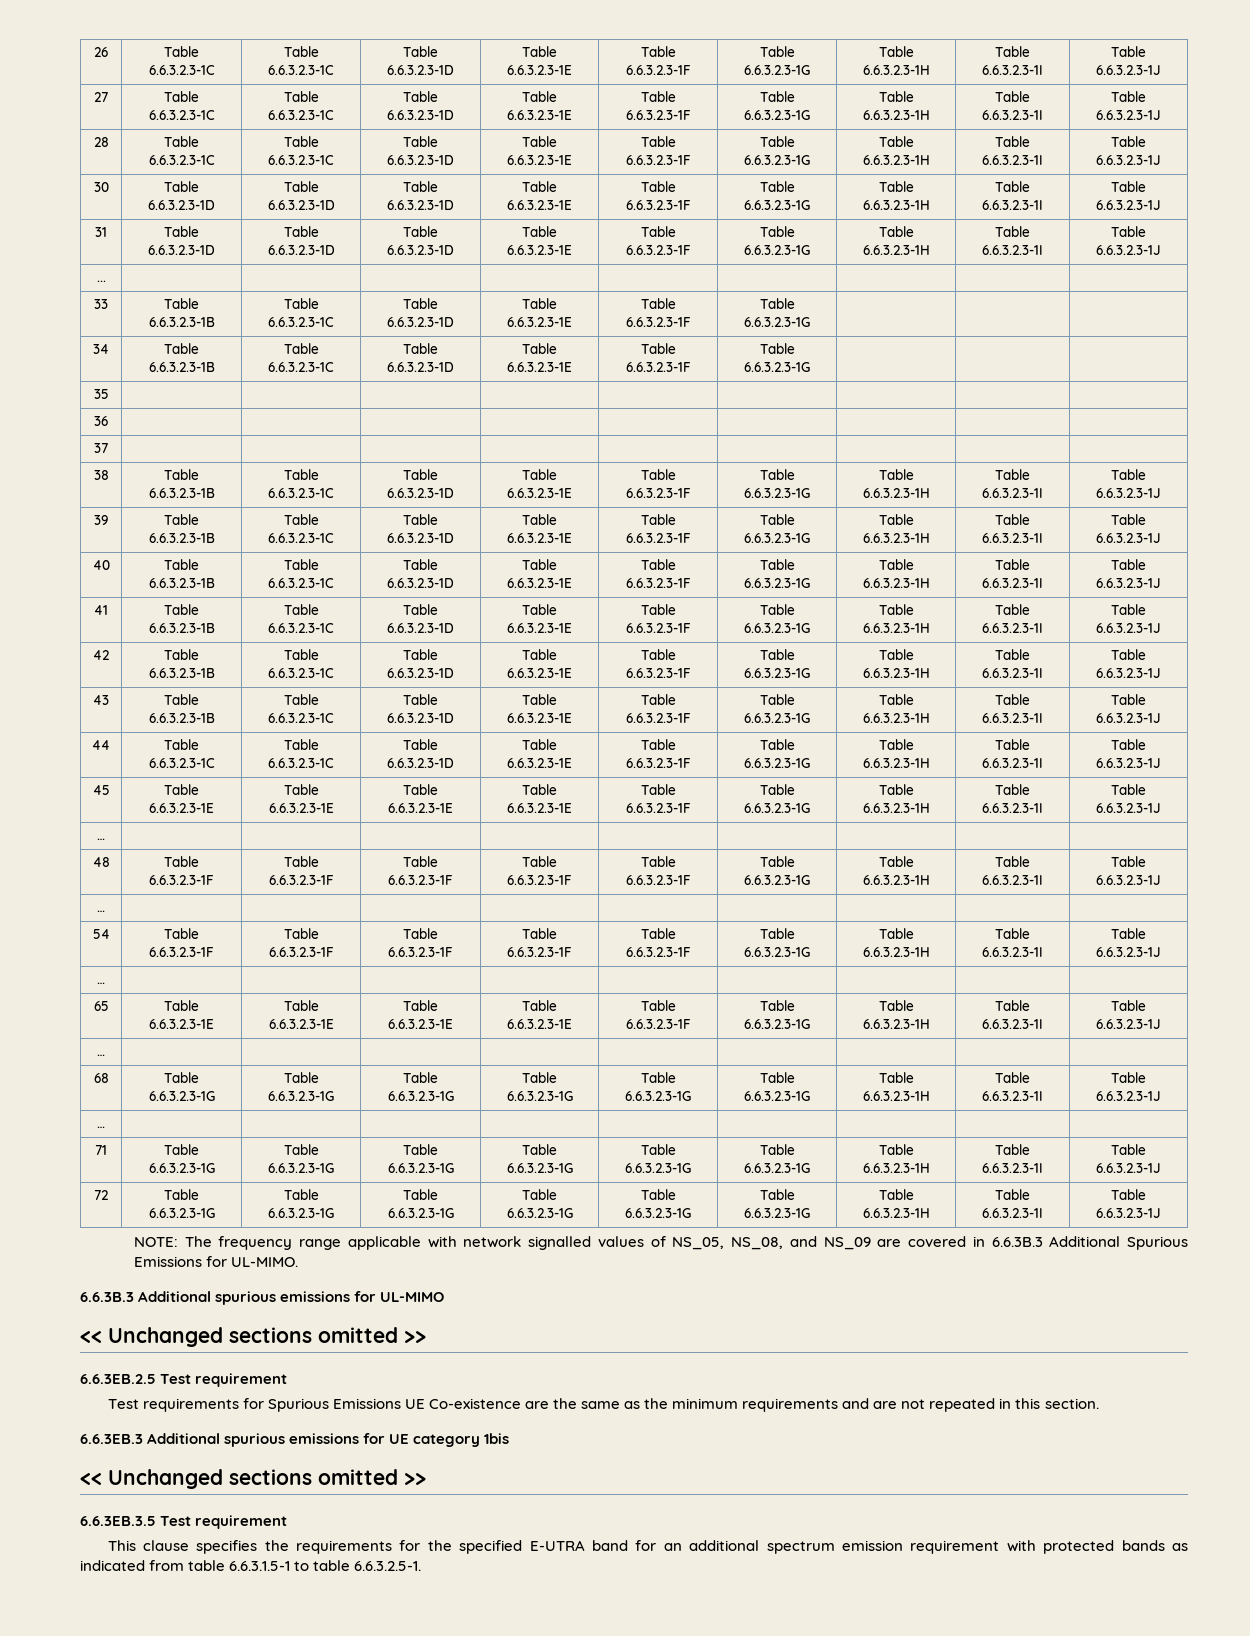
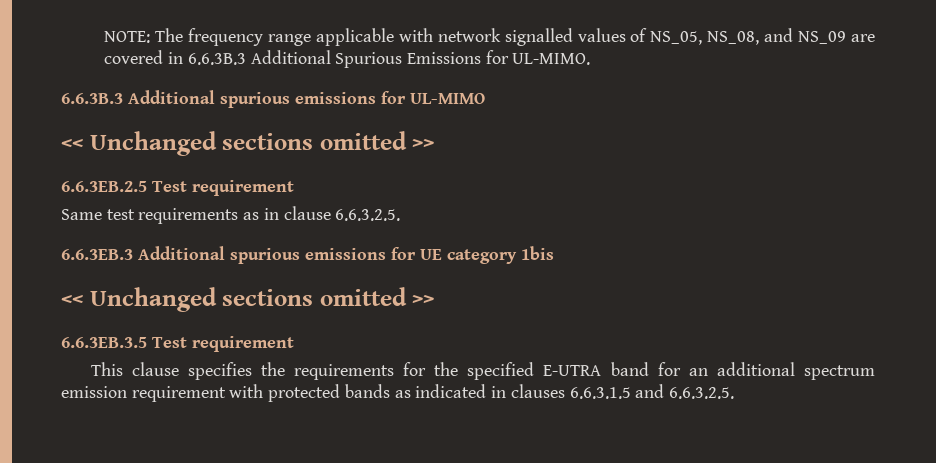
[94,47,108,57] [164,46,199,57] [148,65,215,75] [283,46,319,57] [268,65,334,75] [403,46,438,57] [387,65,454,75] [522,46,557,57] [507,65,572,75] [640,46,676,57] [625,65,691,75] [759,46,795,57] [744,65,810,75] [878,46,914,57] [862,65,930,75] [995,46,1030,57] [982,65,1043,75] [1111,46,1146,57] [1096,65,1161,75] [94,92,108,102] [164,91,199,102] [148,110,215,120] [283,91,319,102] [268,110,334,120] [403,91,438,102] [387,110,454,120] [522,91,557,102] [507,110,572,120] [640,91,676,102] [625,110,691,120] [759,91,795,102] [744,110,810,120] [878,91,914,102] [862,110,930,120] [995,91,1030,102] [982,110,1043,120] [1111,91,1146,102] [1096,110,1161,120] [93,137,109,147] [164,136,199,147] [148,155,215,165] [283,136,319,147] [268,155,334,165] [403,136,438,147] [387,155,454,165] [522,136,557,147] [507,155,572,165] [640,136,676,147] [625,155,691,165] [759,136,795,147] [744,155,810,165] [878,136,914,147] [862,155,930,165] [995,136,1030,147] [982,155,1043,165] [1111,136,1146,147] [1096,155,1161,165] [93,182,109,192] [164,181,199,192] [148,200,215,210] [283,181,319,192] [267,200,335,210] [403,181,438,192] [387,200,454,210] [522,181,557,192] [507,200,572,210] [640,181,676,192] [625,200,691,210] [759,181,795,192] [744,200,810,210] [878,181,914,192] [862,200,930,210] [995,181,1030,192] [982,200,1043,210] [1111,181,1146,192] [1096,200,1161,210] [95,227,107,237] [164,226,199,237] [148,245,215,255] [283,226,319,237] [267,245,335,255] [403,226,438,237] [387,245,454,255] [522,226,557,237] [507,245,572,255] [640,226,676,237] [625,245,691,255] [759,226,795,237] [744,245,810,255] [878,226,914,237] [862,245,930,255] [995,226,1030,237] [982,245,1043,255] [1111,226,1146,237] [1096,245,1161,255] [96,280,106,282] [94,299,108,309] [164,298,199,309] [148,317,215,327] [283,298,319,309] [268,317,334,327] [403,298,438,309] [387,317,454,327] [522,298,557,309] [507,317,572,327] [640,298,676,309] [625,317,691,327] [759,298,795,309] [744,317,810,327] [93,344,109,354] [164,343,199,354] [148,362,215,372] [283,343,319,354] [268,362,334,372] [403,343,438,354] [387,362,454,372] [522,343,557,354] [507,362,572,372] [640,343,676,354] [625,362,691,372] [759,343,795,354] [744,362,810,372] [93,389,109,399] [94,416,108,426] [94,443,108,453] [93,470,109,480] [164,469,199,480] [148,488,215,498] [283,469,319,480] [268,488,334,498] [403,469,438,480] [387,488,454,498] [522,469,557,480] [507,488,572,498] [640,469,676,480] [625,488,691,498] [759,469,795,480] [744,488,810,498] [878,469,914,480] [862,488,930,498] [995,469,1030,480] [982,488,1043,498] [1111,469,1146,480] [1096,488,1161,498] [94,515,108,525] [164,514,199,525] [148,533,215,543] [283,514,319,525] [268,533,334,543] [403,514,438,525] [387,533,454,543] [522,514,557,525] [507,533,572,543] [640,514,676,525] [625,533,691,543] [759,514,795,525] [744,533,810,543] [878,514,914,525] [862,533,930,543] [995,514,1030,525] [982,533,1043,543] [1111,514,1146,525] [1096,533,1161,543] [92,560,110,570] [164,559,199,570] [148,578,215,588] [283,559,319,570] [268,578,334,588] [403,559,438,570] [387,578,454,588] [522,559,557,570] [507,578,572,588] [640,559,676,570] [625,578,691,588] [759,559,795,570] [744,578,810,588] [878,559,914,570] [862,578,930,588] [995,559,1030,570] [982,578,1043,588] [1111,559,1146,570] [1096,578,1161,588] [94,605,108,615] [164,604,199,615] [148,623,215,633] [283,604,319,615] [268,623,334,633] [403,604,438,615] [387,623,454,633] [522,604,557,615] [507,623,572,633] [640,604,676,615] [625,623,691,633] [759,604,795,615] [744,623,810,633] [878,604,914,615] [862,623,930,633] [995,604,1030,615] [982,623,1043,633] [1111,604,1146,615] [1096,623,1161,633] [93,650,109,660] [164,649,199,660] [148,668,215,678] [283,649,319,660] [268,668,334,678] [403,649,438,660] [387,668,454,678] [522,649,557,660] [507,668,572,678] [640,649,676,660] [625,668,691,678] [759,649,795,660] [744,668,810,678] [878,649,914,660] [862,668,930,678] [995,649,1030,660] [982,668,1043,678] [1111,649,1146,660] [1096,668,1161,678] [93,695,109,705] [164,694,199,705] [148,713,215,723] [283,694,319,705] [268,713,334,723] [403,694,438,705] [387,713,454,723] [522,694,557,705] [507,713,572,723] [640,694,676,705] [625,713,691,723] [759,694,795,705] [744,713,810,723] [878,694,914,705] [862,713,930,723] [995,694,1030,705] [982,713,1043,723] [1111,694,1146,705] [1096,713,1161,723] [92,740,110,750] [164,739,199,750] [148,758,215,768] [283,739,319,750] [268,758,334,768] [403,739,438,750] [387,758,454,768] [522,739,557,750] [507,758,572,768] [640,739,676,750] [625,758,691,768] [759,739,795,750] [744,758,810,768] [878,739,914,750] [862,758,930,768] [995,739,1030,750] [982,758,1043,768] [1111,739,1146,750] [1096,758,1161,768] [92,785,110,795] [164,784,199,795] [149,803,214,813] [283,784,319,795] [268,803,334,813] [403,784,438,795] [388,803,453,813] [522,784,557,795] [507,803,572,813] [640,784,676,795] [625,803,691,813] [759,784,795,795] [744,803,810,813] [878,784,914,795] [862,803,930,813] [995,784,1030,795] [982,803,1043,813] [1111,784,1146,795] [1096,803,1161,813] [97,838,105,840] [92,857,110,867] [164,856,199,867] [149,875,214,885] [283,856,319,867] [268,875,334,885] [403,856,438,867] [388,875,453,885] [522,856,557,867] [507,875,572,885] [640,856,676,867] [625,875,691,885] [759,856,795,867] [744,875,810,885] [878,856,914,867] [862,875,930,885] [995,856,1030,867] [982,875,1043,885] [1111,856,1146,867] [1096,875,1161,885] [97,910,105,912] [92,929,110,939] [164,928,199,939] [149,947,214,957] [283,928,319,939] [268,947,334,957] [403,928,438,939] [388,947,453,957] [522,928,557,939] [507,947,572,957] [640,928,676,939] [625,947,691,957] [759,928,795,939] [744,947,810,957] [878,928,914,939] [862,947,930,957] [995,928,1030,939] [982,947,1043,957] [1111,928,1146,939] [1096,947,1161,957] [97,982,105,984] [93,1001,109,1011] [164,1000,199,1011] [149,1019,214,1029] [283,1000,319,1011] [268,1019,334,1029] [403,1000,438,1011] [388,1019,453,1029] [522,1000,557,1011] [507,1019,572,1029] [640,1000,676,1011] [625,1019,691,1029] [759,1000,795,1011] [744,1019,810,1029] [878,1000,914,1011] [862,1019,930,1029] [995,1000,1030,1011] [982,1019,1043,1029] [1111,1000,1146,1011] [1096,1019,1161,1029] [97,1054,105,1056] [93,1073,109,1083] [164,1072,199,1083] [148,1091,215,1101] [283,1072,319,1083] [268,1091,334,1101] [403,1072,438,1083] [387,1091,454,1101] [522,1072,557,1083] [506,1091,573,1101] [640,1072,676,1083] [625,1091,691,1101] [759,1072,795,1083] [744,1091,810,1101] [878,1072,914,1083] [862,1091,930,1101] [995,1072,1030,1083] [982,1091,1043,1101] [1111,1072,1146,1083] [1096,1091,1161,1101] [97,1126,105,1128] [95,1145,107,1155] [164,1144,199,1155] [148,1163,215,1173] [283,1144,319,1155] [268,1163,334,1173] [403,1144,438,1155] [387,1163,454,1173] [522,1144,557,1155] [506,1163,573,1173] [640,1144,676,1155] [625,1163,691,1173] [759,1144,795,1155] [744,1163,810,1173] [878,1144,914,1155] [862,1163,930,1173] [995,1144,1030,1155] [982,1163,1043,1173] [1111,1144,1146,1155] [1096,1163,1161,1173] [94,1190,108,1200] [164,1189,199,1200] [148,1208,215,1218] [283,1189,319,1200] [268,1208,334,1218] [403,1189,438,1200] [387,1208,454,1218] [522,1189,557,1200] [506,1208,573,1218] [640,1189,676,1200] [625,1208,691,1218] [759,1189,795,1200] [744,1208,810,1218] [878,1189,914,1200] [862,1208,930,1218] [995,1189,1030,1200] [982,1208,1043,1218] [1111,1189,1146,1200] [1096,1208,1161,1218] 26 | Table 6.6.3.2.3-1C | Table 6.6.3.2.3-1C | Table 6.6.3.2.3-1D | Table 6.6.3.2.3-1E | Table 6.6.3.2.3-1F | Table 6.6.3.2.3-1G | Table 6.6.3.2.3-1H | Table 6.6.3.2.3-1I | Table 6.6.3.2.3-1J // 27 | Table 6.6.3.2.3-1C | Table 6.6.3.2.3-1C | Table 6.6.3.2.3-1D | Table 6.6.3.2.3-1E | Table 6.6.3.2.3-1F | Table 6.6.3.2.3-1G | Table 6.6.3.2.3-1H | Table 6.6.3.2.3-1I | Table 6.6.3.2.3-1J // 28 | Table 6.6.3.2.3-1C | Table 6.6.3.2.3-1C | Table 6.6.3.2.3-1D | Table 6.6.3.2.3-1E | Table 6.6.3.2.3-1F | Table 6.6.3.2.3-1G | Table 6.6.3.2.3-1H | Table 6.6.3.2.3-1I | Table 6.6.3.2.3-1J // 30 | Table 6.6.3.2.3-1D | Table 6.6.3.2.3-1D | Table 6.6.3.2.3-1D | Table 6.6.3.2.3-1E | Table 6.6.3.2.3-1F | Table 6.6.3.2.3-1G | Table 6.6.3.2.3-1H | Table 6.6.3.2.3-1I | Table 6.6.3.2.3-1J // 31 | Table 6.6.3.2.3-1D | Table 6.6.3.2.3-1D | Table 6.6.3.2.3-1D | Table 6.6.3.2.3-1E | Table 6.6.3.2.3-1F | Table 6.6.3.2.3-1G | Table 6.6.3.2.3-1H | Table 6.6.3.2.3-1I | Table 6.6.3.2.3-1J // ... | | | | | | | | | // 33 | Table 6.6.3.2.3-1B | Table 6.6.3.2.3-1C | Table 6.6.3.2.3-1D | Table 6.6.3.2.3-1E | Table 6.6.3.2.3-1F | Table 6.6.3.2.3-1G | | | // 34 | Table 6.6.3.2.3-1B | Table 6.6.3.2.3-1C | Table 6.6.3.2.3-1D | Table 6.6.3.2.3-1E | Table 6.6.3.2.3-1F | Table 6.6.3.2.3-1G | | | // 35 | | | | | | | | | // 36 | | | | | | | | | // 37 | | | | | | | | | // 38 | Table 6.6.3.2.3-1B | Table 6.6.3.2.3-1C | Table 6.6.3.2.3-1D | Table 6.6.3.2.3-1E | Table 6.6.3.2.3-1F | Table 6.6.3.2.3-1G | Table 6.6.3.2.3-1H | Table 6.6.3.2.3-1I | Table 6.6.3.2.3-1J // 39 | Table 6.6.3.2.3-1B | Table 6.6.3.2.3-1C | Table 6.6.3.2.3-1D | Table 6.6.3.2.3-1E | Table 6.6.3.2.3-1F | Table 6.6.3.2.3-1G | Table 6.6.3.2.3-1H | Table 6.6.3.2.3-1I | Table 6.6.3.2.3-1J // 40 | Table 6.6.3.2.3-1B | Table 6.6.3.2.3-1C | Table 6.6.3.2.3-1D | Table 6.6.3.2.3-1E | Table 6.6.3.2.3-1F | Table 6.6.3.2.3-1G | Table 6.6.3.2.3-1H | Table 6.6.3.2.3-1I | Table 6.6.3.2.3-1J // 41 | Table 6.6.3.2.3-1B | Table 6.6.3.2.3-1C | Table 6.6.3.2.3-1D | Table 6.6.3.2.3-1E | Table 6.6.3.2.3-1F | Table 6.6.3.2.3-1G | Table 6.6.3.2.3-1H | Table 6.6.3.2.3-1I | Table 6.6.3.2.3-1J // 42 | Table 6.6.3.2.3-1B | Table 6.6.3.2.3-1C | Table 6.6.3.2.3-1D | Table 6.6.3.2.3-1E | Table 6.6.3.2.3-1F | Table 6.6.3.2.3-1G | Table 6.6.3.2.3-1H | Table 6.6.3.2.3-1I | Table 6.6.3.2.3-1J // 43 | Table 6.6.3.2.3-1B | Table 6.6.3.2.3-1C | Table 6.6.3.2.3-1D | Table 6.6.3.2.3-1E | Table 6.6.3.2.3-1F | Table 6.6.3.2.3-1G | Table 6.6.3.2.3-1H | Table 6.6.3.2.3-1I | Table 6.6.3.2.3-1J // 44 | Table 6.6.3.2.3-1C | Table 6.6.3.2.3-1C | Table 6.6.3.2.3-1D | Table 6.6.3.2.3-1E | Table 6.6.3.2.3-1F | Table 6.6.3.2.3-1G | Table 6.6.3.2.3-1H | Table 6.6.3.2.3-1I | Table 6.6.3.2.3-1J // 45 | Table 6.6.3.2.3-1E | Table 6.6.3.2.3-1E | Table 6.6.3.2.3-1E | Table 6.6.3.2.3-1E | Table 6.6.3.2.3-1F | Table 6.6.3.2.3-1G | Table 6.6.3.2.3-1H | Table 6.6.3.2.3-1I | Table 6.6.3.2.3-1J // … | | | | | | | | | // 48 | Table 6.6.3.2.3-1F | Table 6.6.3.2.3-1F | Table 6.6.3.2.3-1F | Table 6.6.3.2.3-1F | Table 6.6.3.2.3-1F | Table 6.6.3.2.3-1G | Table 6.6.3.2.3-1H | Table 6.6.3.2.3-1I | Table 6.6.3.2.3-1J // … | | | | | | | | | // 54 | Table 6.6.3.2.3-1F | Table 6.6.3.2.3-1F | Table 6.6.3.2.3-1F | Table 6.6.3.2.3-1F | Table 6.6.3.2.3-1F | Table 6.6.3.2.3-1G | Table 6.6.3.2.3-1H | Table 6.6.3.2.3-1I | Table 6.6.3.2.3-1J // … | | | | | | | | | // 65 | Table 6.6.3.2.3-1E | Table 6.6.3.2.3-1E | Table 6.6.3.2.3-1E | Table 6.6.3.2.3-1E | Table 6.6.3.2.3-1F | Table 6.6.3.2.3-1G | Table 6.6.3.2.3-1H | Table 6.6.3.2.3-1I | Table 6.6.3.2.3-1J // … | | | | | | | | | // 68 | Table 6.6.3.2.3-1G | Table 6.6.3.2.3-1G | Table 6.6.3.2.3-1G | Table 6.6.3.2.3-1G | Table 6.6.3.2.3-1G | Table 6.6.3.2.3-1G | Table 6.6.3.2.3-1H | Table 6.6.3.2.3-1I | Table 6.6.3.2.3-1J // … | | | | | | | | | // 71 | Table 6.6.3.2.3-1G | Table 6.6.3.2.3-1G | Table 6.6.3.2.3-1G | Table 6.6.3.2.3-1G | Table 6.6.3.2.3-1G | Table 6.6.3.2.3-1G | Table 6.6.3.2.3-1H | Table 6.6.3.2.3-1I | Table 6.6.3.2.3-1J // 72 | Table 6.6.3.2.3-1G | Table 6.6.3.2.3-1G | Table 6.6.3.2.3-1G | Table 6.6.3.2.3-1G | Table 6.6.3.2.3-1G | Table 6.6.3.2.3-1G | Table 6.6.3.2.3-1H | Table 6.6.3.2.3-1I | Table 6.6.3.2.3-1J // -> (104, 37) none
[107,1398,1099,1412] Test requirements for Spurious Emissions UE Co-existence are the same as the minimum requirements and are not repeated in this section. -> [61,206,401,224] Same test requirements as in clause 6.6.3.2.5.
[149,1560,422,1571] from table 6.6.3.1.5-1 to table 6.6.3.2.5-1. -> [491,384,734,399] in clauses 6.6.3.1.5 and 6.6.3.2.5.

